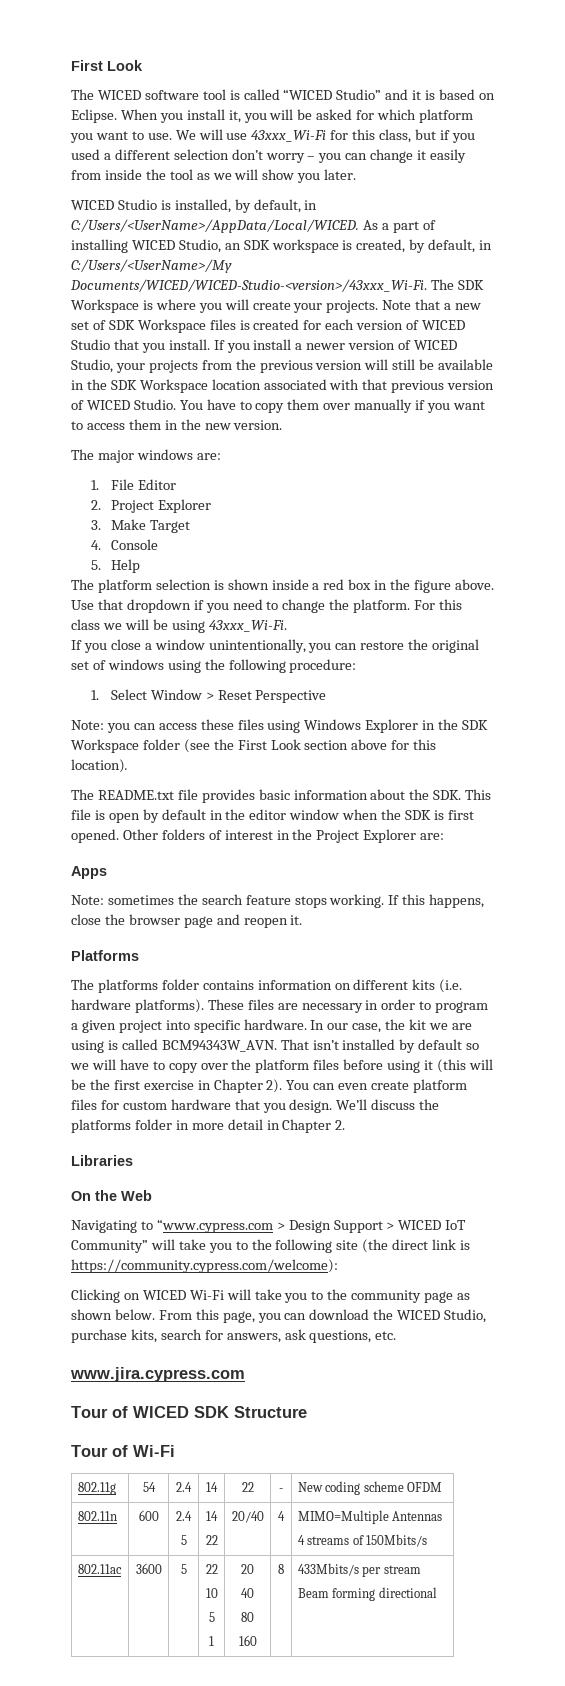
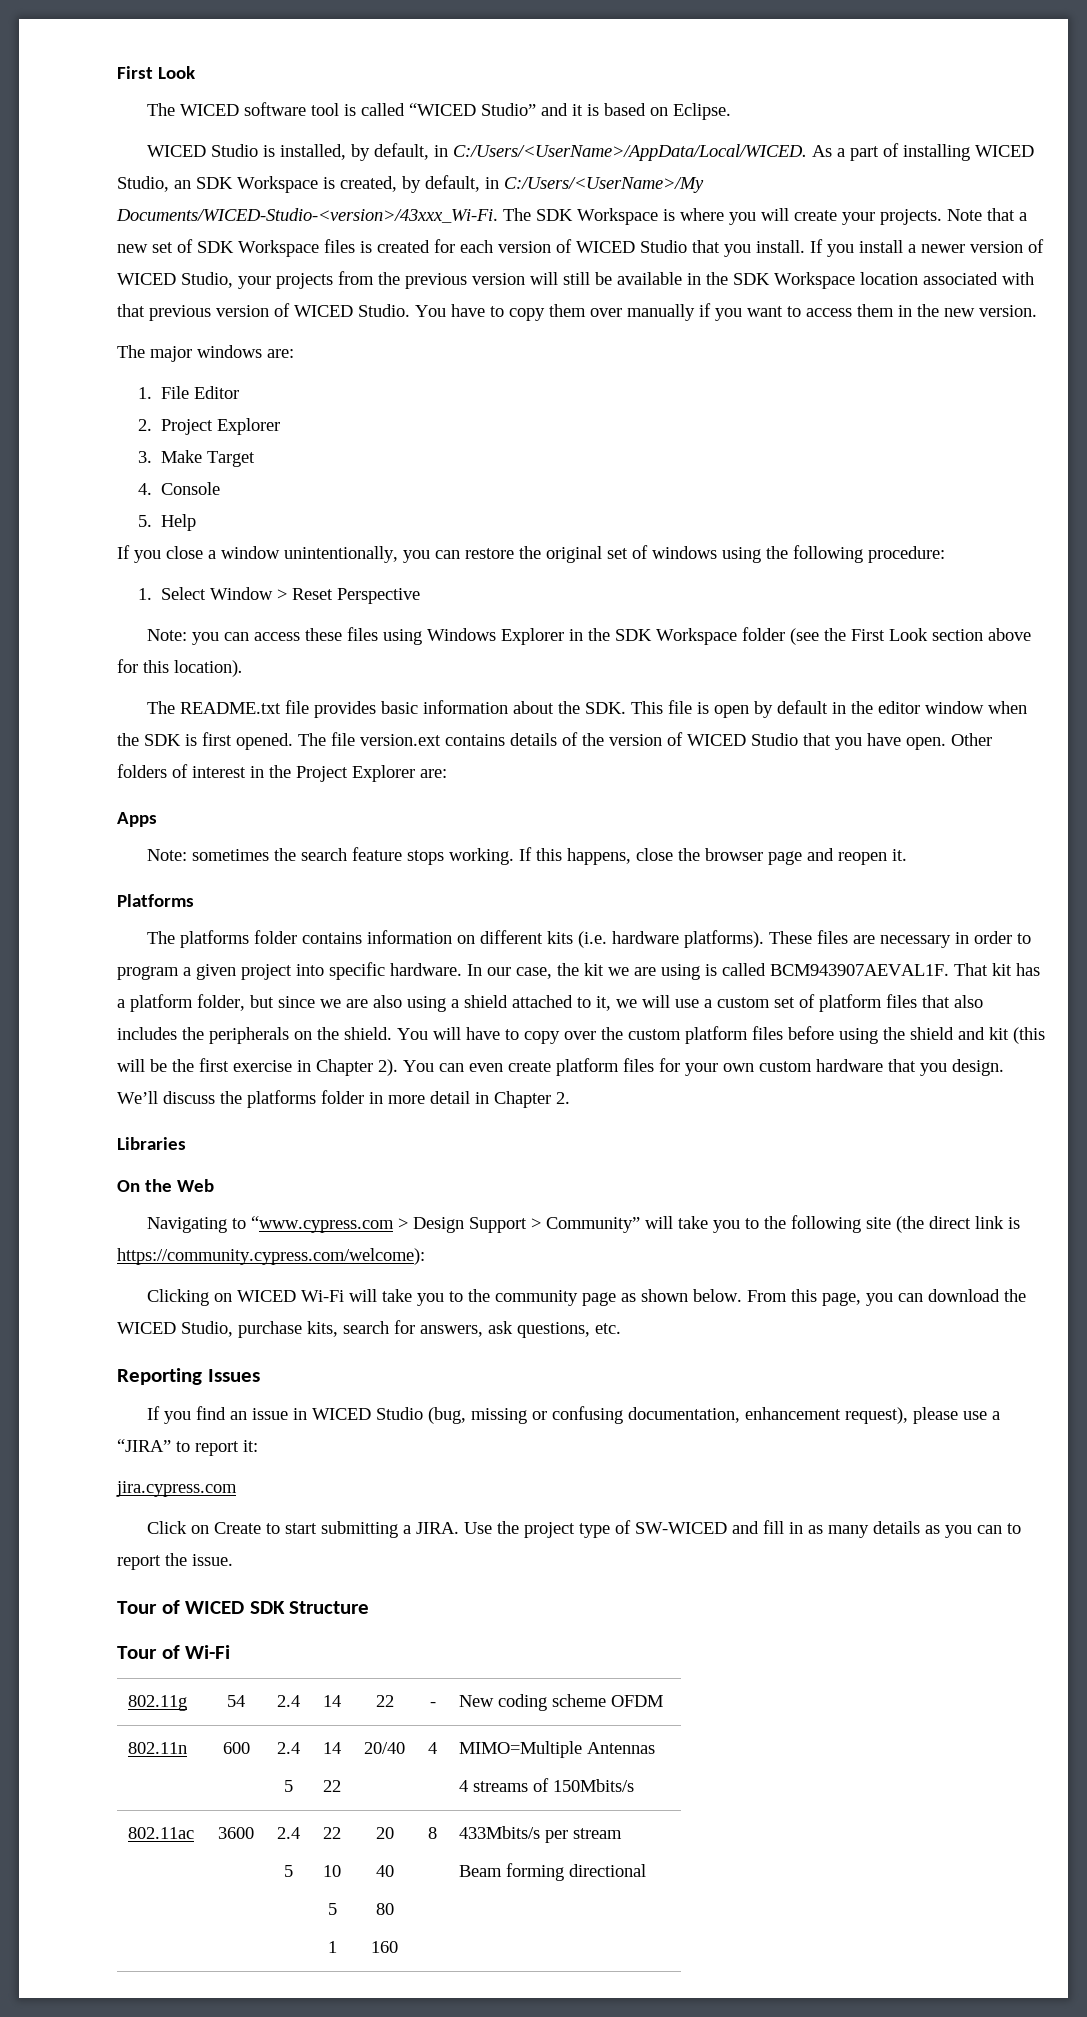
[120,109,474,123] [70,129,475,143] [71,149,467,163] [71,169,357,183] When you install it, you will be asked for which platform you want to use. We will use 43xxx_Wi-Fi for this class, but if you used a different selection don’t worry – you can change it easily from inside the tool as we will show you later. -> (732, 111) none
[271,239,339,253] workspace -> [237,176,318,193] Workspace
[70,279,427,292] Documents/WICED/WICED-Studio-<version>/43xxx_Wi-Fi. -> [116,208,498,223] Documents/WICED-Studio-<version>/43xxx_Wi-Fi.
[71,579,494,593] [71,599,463,613] [71,619,287,633] // The platform selection is shown inside a red box in the figure above. Use that dropdown if you need to change the platform. For this class we will be using 43xxx_Wi-Fi. -> (197, 522) none
(119, 836) none -> [298,732,946,750] The file version.ext contains details of the version of WICED Studio that you have open.
[161,1039,480,1053] [70,1063,89,1070] BCM94343W_AVN. That isn’t installed by default so we -> [770,963,1040,976] [117,994,983,1012] [117,1027,428,1044] BCM943907AEVAL1F. That kit has a platform folder, but since we are also using a shield attached to it, we will use a custom set of platform files that also includes the peripherals on the shield. You
(252, 1064) none -> [628,1029,681,1040] custom
[424,1060,434,1070] it -> [883,1027,1009,1040] the shield and kit
(119, 1105) none -> [685,1063,754,1076] your own
[398,1220,467,1230] WICED IoT -> (542, 1223) none
[70,1367,245,1382] www.jira.cypress.com -> [117,1368,260,1385] [147,1406,1001,1424] [117,1439,258,1456] [116,1481,237,1497] [147,1520,1022,1538] [117,1553,233,1570] Reporting Issues // If you find an issue in WICED Studio (bug, missing or confusing documentation, enhancement request), please use a “JIRA” to report it: // jira.cypress.com // Click on Create to start submitting a JIRA. Use the project type of SW-WICED and fill in as many details as you can to report the issue.
(162, 1568) none -> [277,1827,300,1839] 2.4 //

